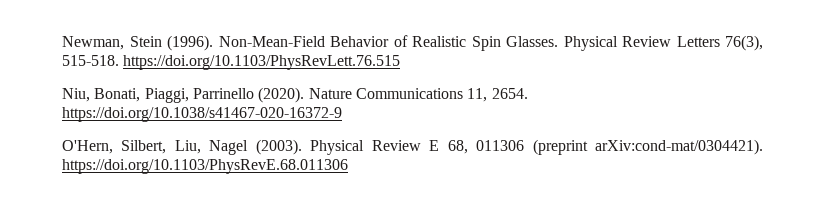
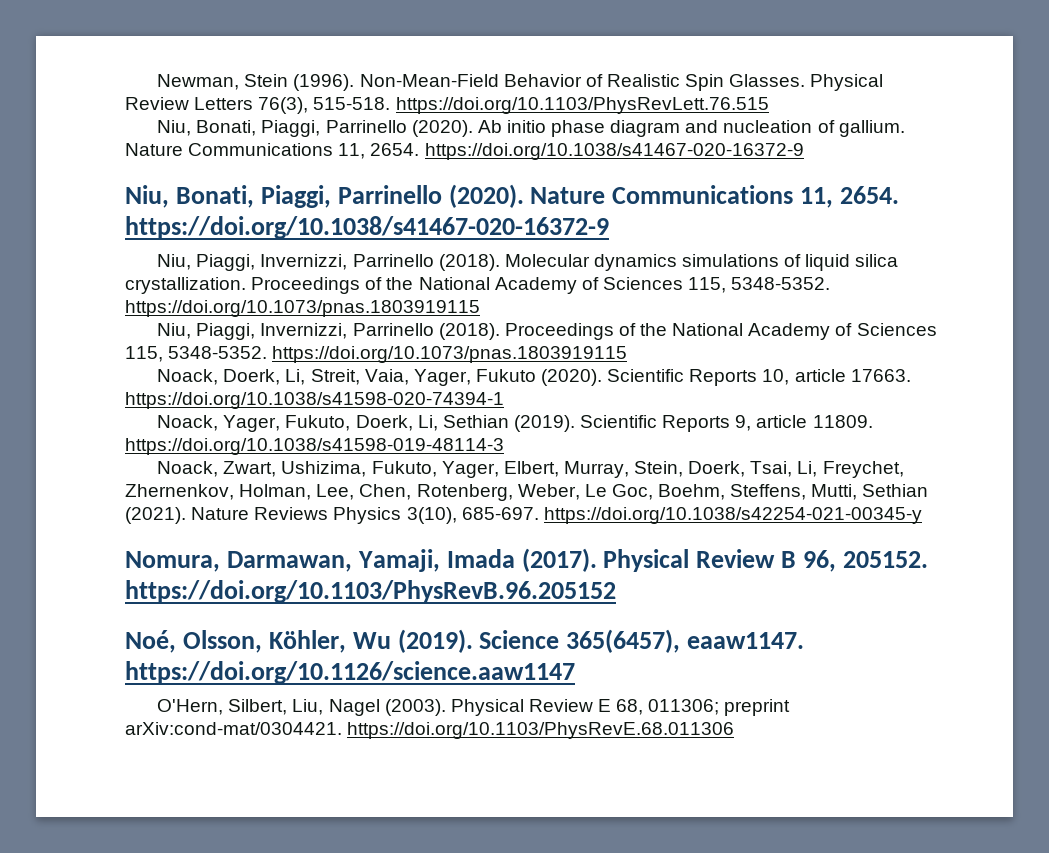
[308,88,528,102] [62,107,342,122] Nature Communications 11, 2654. https://doi.org/10.1038/s41467-020-16372-9 -> [477,120,905,137] [125,143,804,160] [125,184,900,208] [125,216,609,239] [157,254,899,271] [125,277,831,294] [125,300,480,317] [157,323,937,340] [125,346,628,363] [157,369,911,386] [125,392,504,409] [157,415,873,432] [125,438,504,455] [157,461,904,478] [125,484,929,501] [125,507,922,524] [125,548,928,572] [125,580,616,603] [125,629,805,653] [125,661,575,684] Ab initio phase diagram and nucleation of gallium. Nature Communications 11, 2654. https://doi.org/10.1038/s41467-020-16372-9 // Niu, Bonati, Piaggi, Parrinello (2020). Nature Communications 11, 2654. https://doi.org/10.1038/s41467-020-16372-9 // Niu, Piaggi, Invernizzi, Parrinello (2018). Molecular dynamics simulations of liquid silica crystallization. Proceedings of the National Academy of Sciences 115, 5348-5352. https://doi.org/10.1073/pnas.1803919115 // Niu, Piaggi, Invernizzi, Parrinello (2018). Proceedings of the National Academy of Sciences 115, 5348-5352. https://doi.org/10.1073/pnas.1803919115 // Noack, Doerk, Li, Streit, Vaia, Yager, Fukuto (2020). Scientific Reports 10, article 17663. https://doi.org/10.1038/s41598-020-74394-1 // Noack, Yager, Fukuto, Doerk, Li, Sethian (2019). Scientific Reports 9, article 11809. https://doi.org/10.1038/s41598-019-48114-3 // Noack, Zwart, Ushizima, Fukuto, Yager, Elbert, Murray, Stein, Doerk, Tsai, Li, Freychet, Zhernenkov, Holman, Lee, Chen, Rotenberg, Weber, Le Goc, Boehm, Steffens, Mutti, Sethian (2021). Nature Reviews Physics 3(10), 685-697. https://doi.org/10.1038/s42254-021-00345-y // Nomura, Darmawan, Yamaji, Imada (2017). Physical Review B 96, 205152. https://doi.org/10.1103/PhysRevB.96.205152 // Noé, Olsson, Köhler, Wu (2019). Science 365(6457), eaaw1147. https://doi.org/10.1126/science.aaw1147
[476,139,763,155] 011306 (preprint arXiv:cond-mat/0304421). -> [648,699,791,716] [125,722,342,735] 011306; preprint arXiv:cond-mat/0304421.

